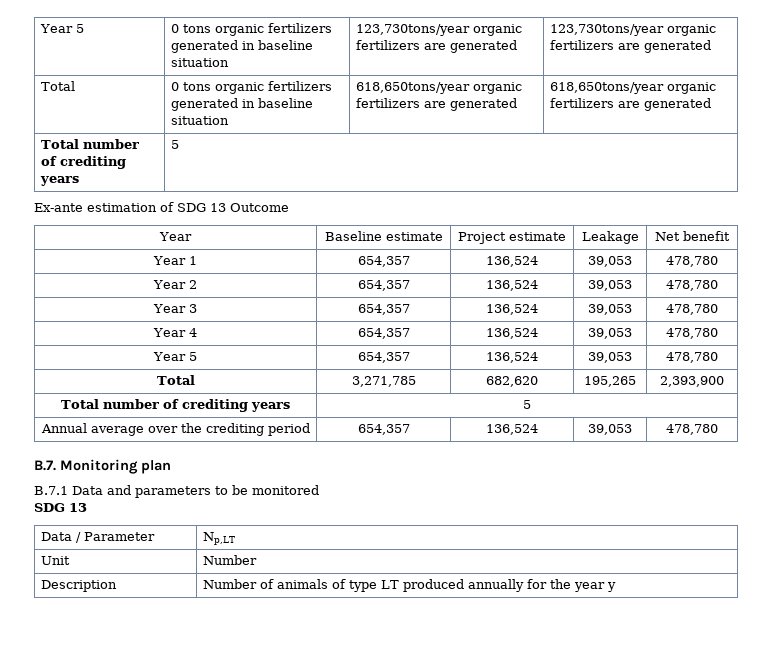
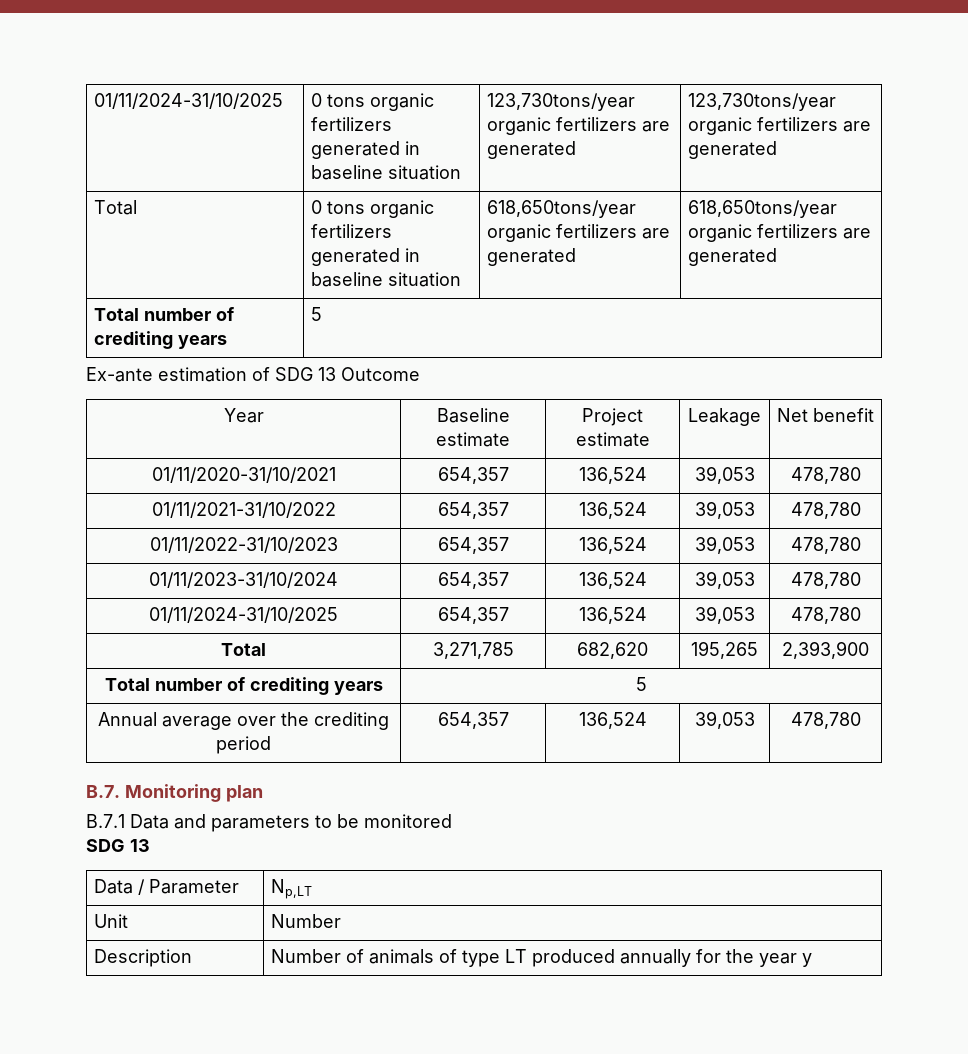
[40,24,85,33] Year 5 -> [93,93,283,109] 01/11/2024-31/10/2025
[153,256,197,265] [357,256,410,267] [486,256,538,267] [588,256,632,267] [666,256,718,267] [153,280,197,289] [357,280,410,291] [486,280,538,291] [588,280,632,291] [666,280,718,291] [153,304,197,313] [357,304,410,315] [486,304,538,315] [588,304,632,315] [666,304,718,315] [153,328,197,337] [357,328,410,339] [486,328,538,339] [588,328,632,339] [666,328,718,339] [153,352,197,361] Year 1 | 654,357 | 136,524 | 39,053 | 478,780 // Year 2 | 654,357 | 136,524 | 39,053 | 478,780 // Year 3 | 654,357 | 136,524 | 39,053 | 478,780 // Year 4 | 654,357 | 136,524 | 39,053 | 478,780 // Year 5 -> [151,467,336,483] [437,467,509,484] [578,467,647,484] [694,466,755,484] [790,467,861,484] [151,502,336,518] [437,502,509,519] [578,502,647,519] [694,501,755,519] [790,502,861,519] [149,537,338,553] [437,537,509,554] [578,537,647,554] [694,536,755,554] [790,537,861,554] [149,572,338,588] [437,572,509,589] [578,572,647,589] [694,571,755,589] [790,572,861,589] [149,607,338,623] 01/11/2020-31/10/2021 | 654,357 | 136,524 | 39,053 | 478,780 // 01/11/2021-31/10/2022 | 654,357 | 136,524 | 39,053 | 478,780 // 01/11/2022-31/10/2023 | 654,357 | 136,524 | 39,053 | 478,780 // 01/11/2023-31/10/2024 | 654,357 | 136,524 | 39,053 | 478,780 // 01/11/2024-31/10/2025

